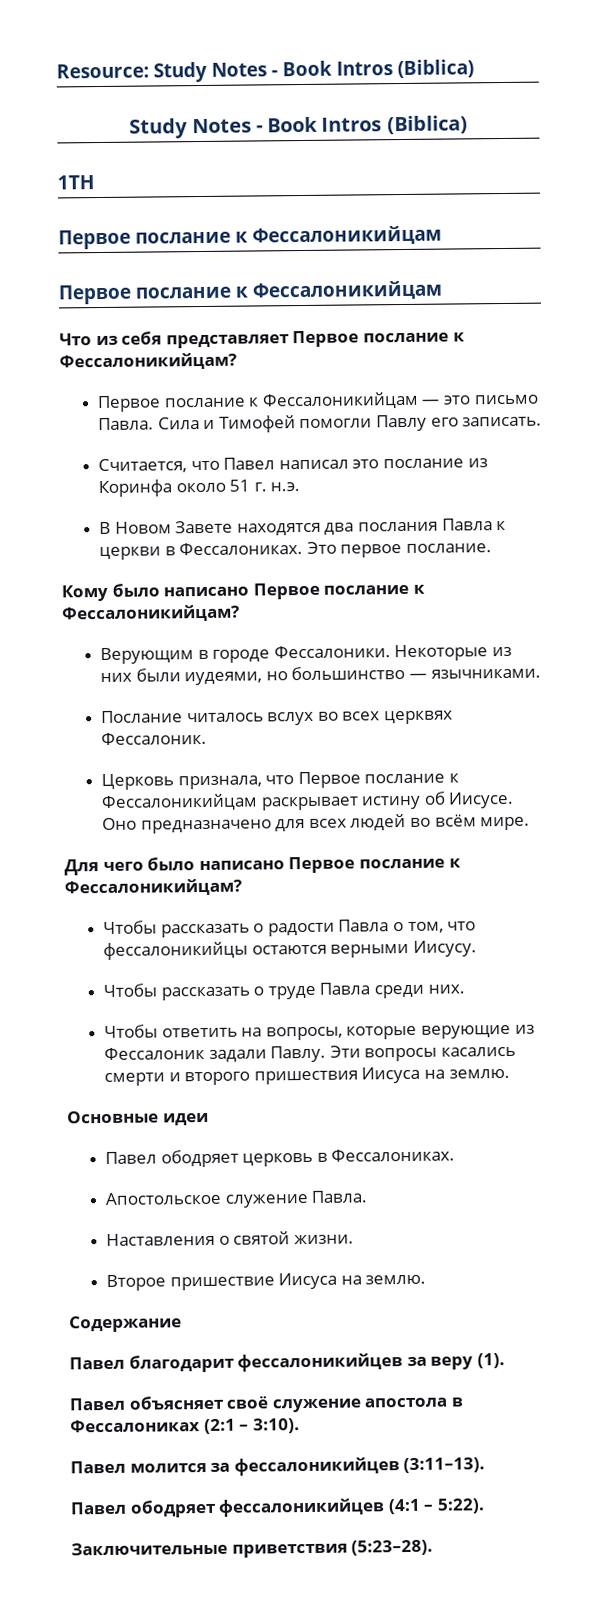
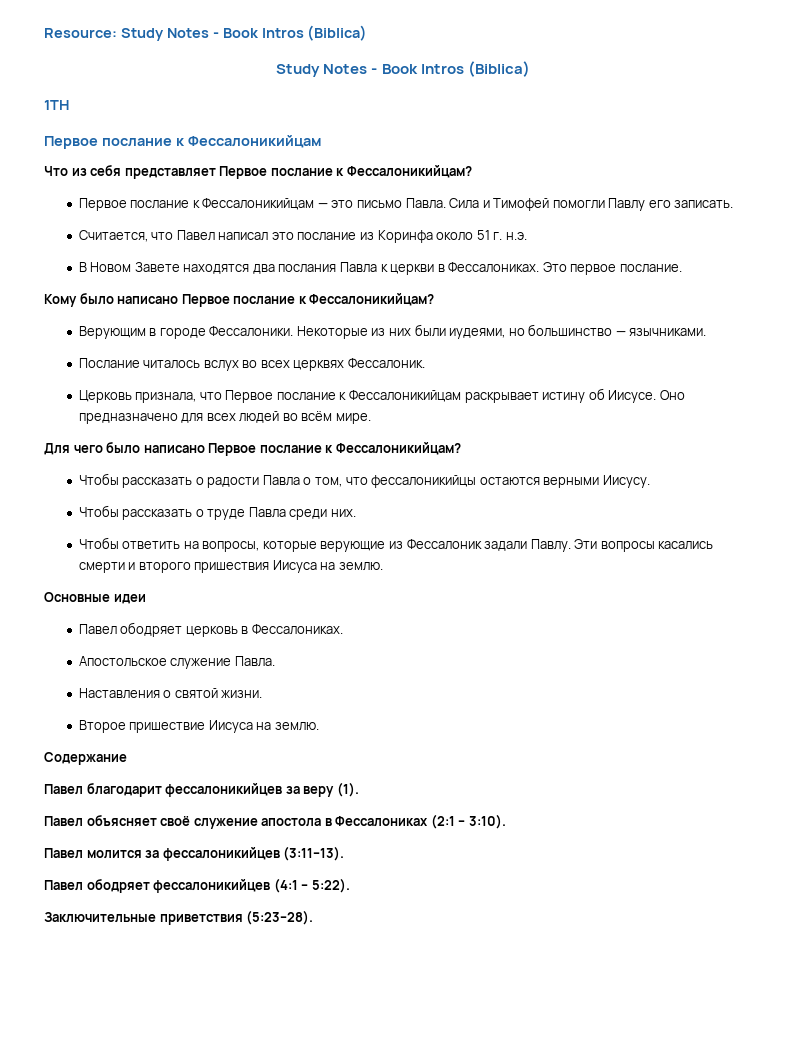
[58,280,442,305] // Первое послание к Фессалоникийцам -> (322, 141) none

